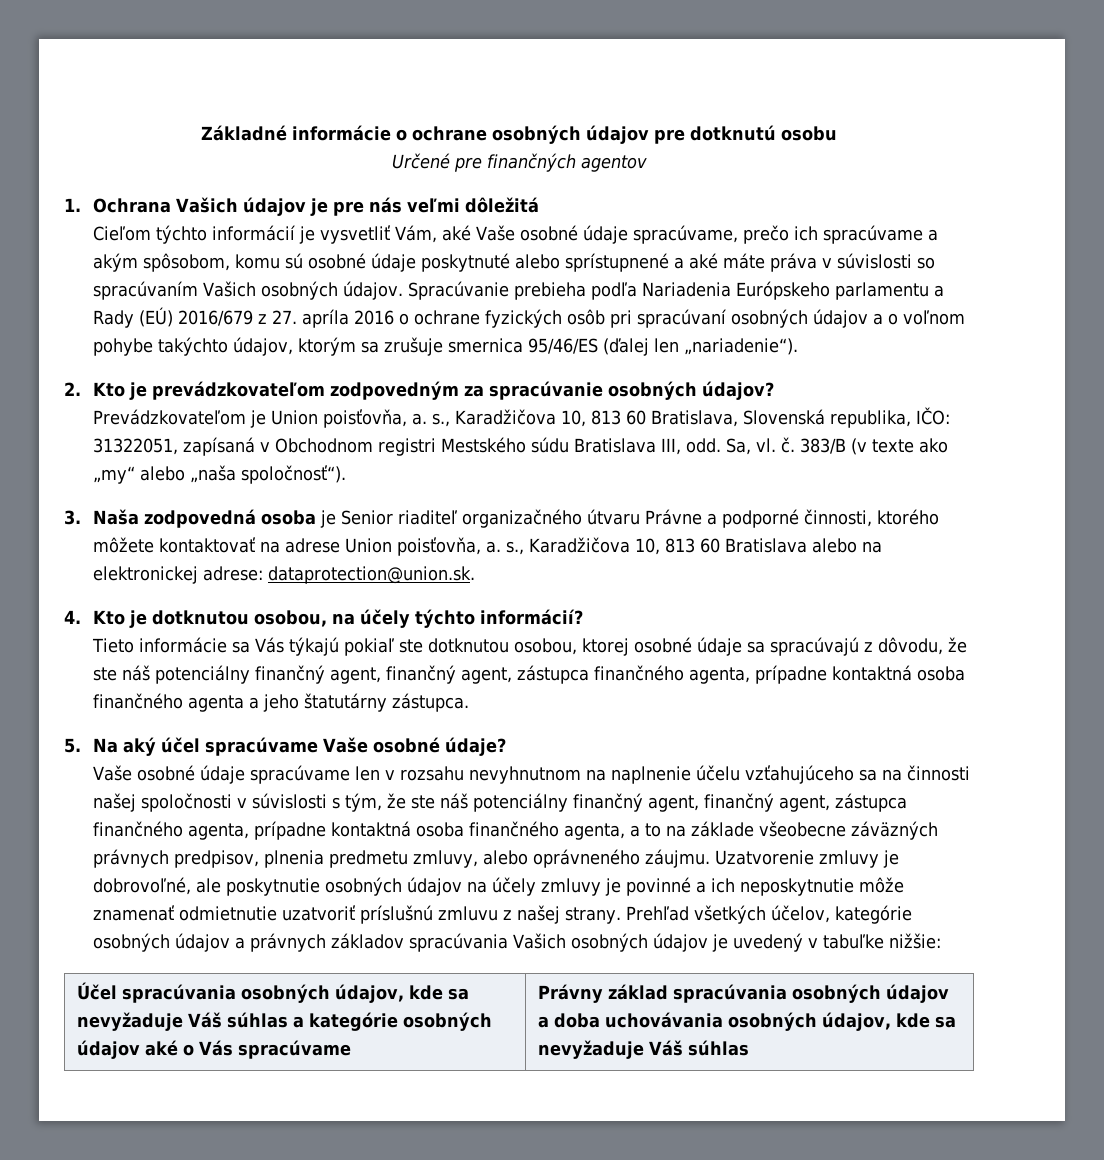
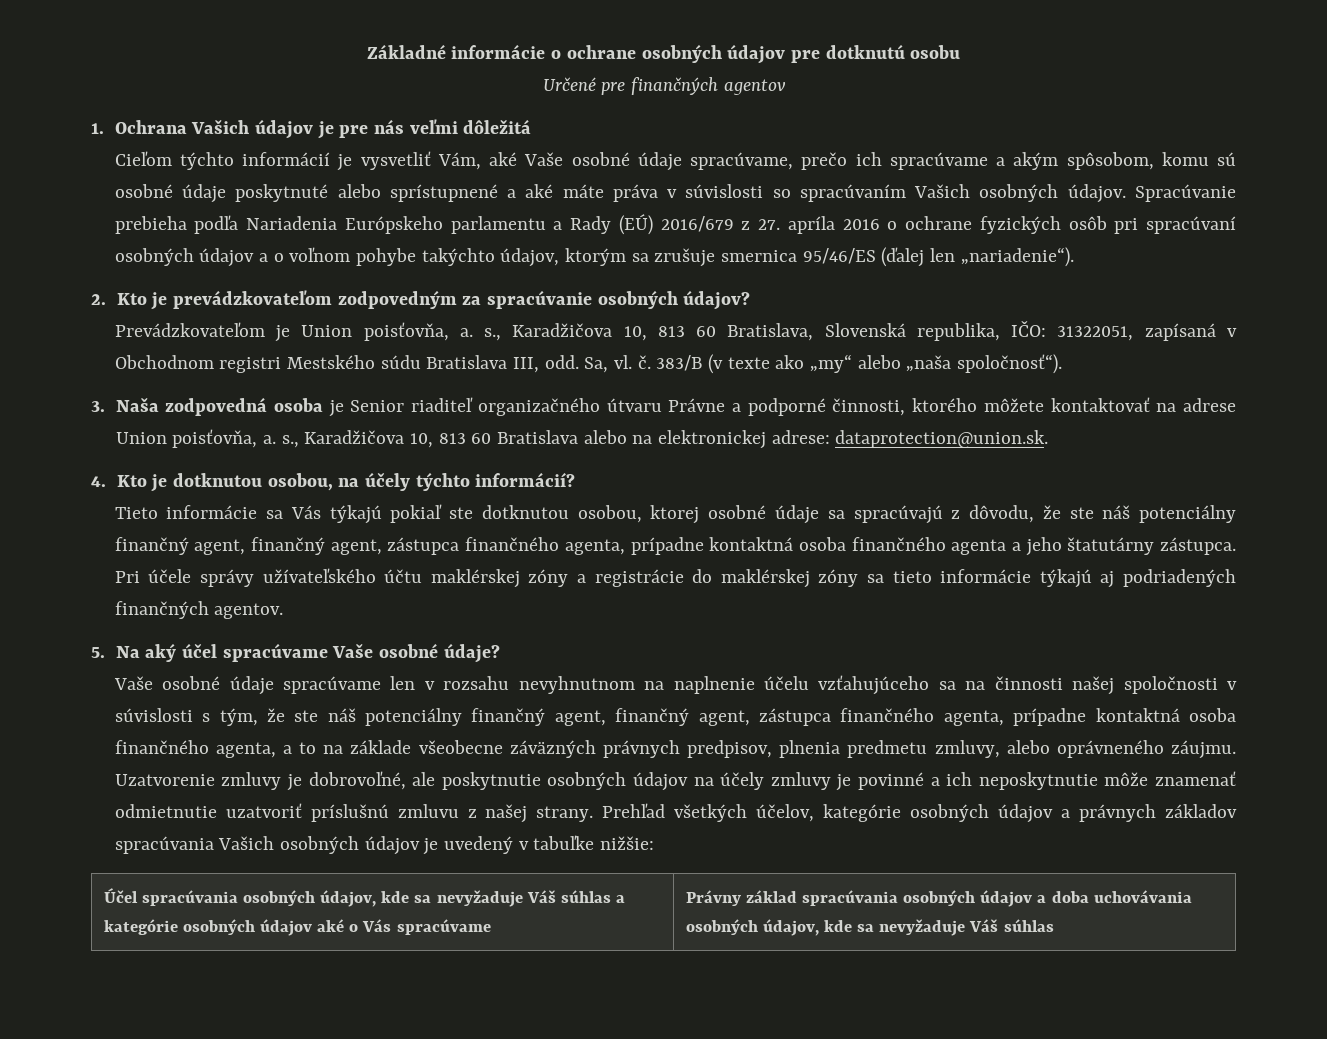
(470, 702) none -> [114,568,1236,588] [114,601,284,619] Pri účele správy užívateľského účtu maklérskej zóny a registrácie do maklérskej zóny sa tieto informácie týkajú aj podriadených finančných agentov.

